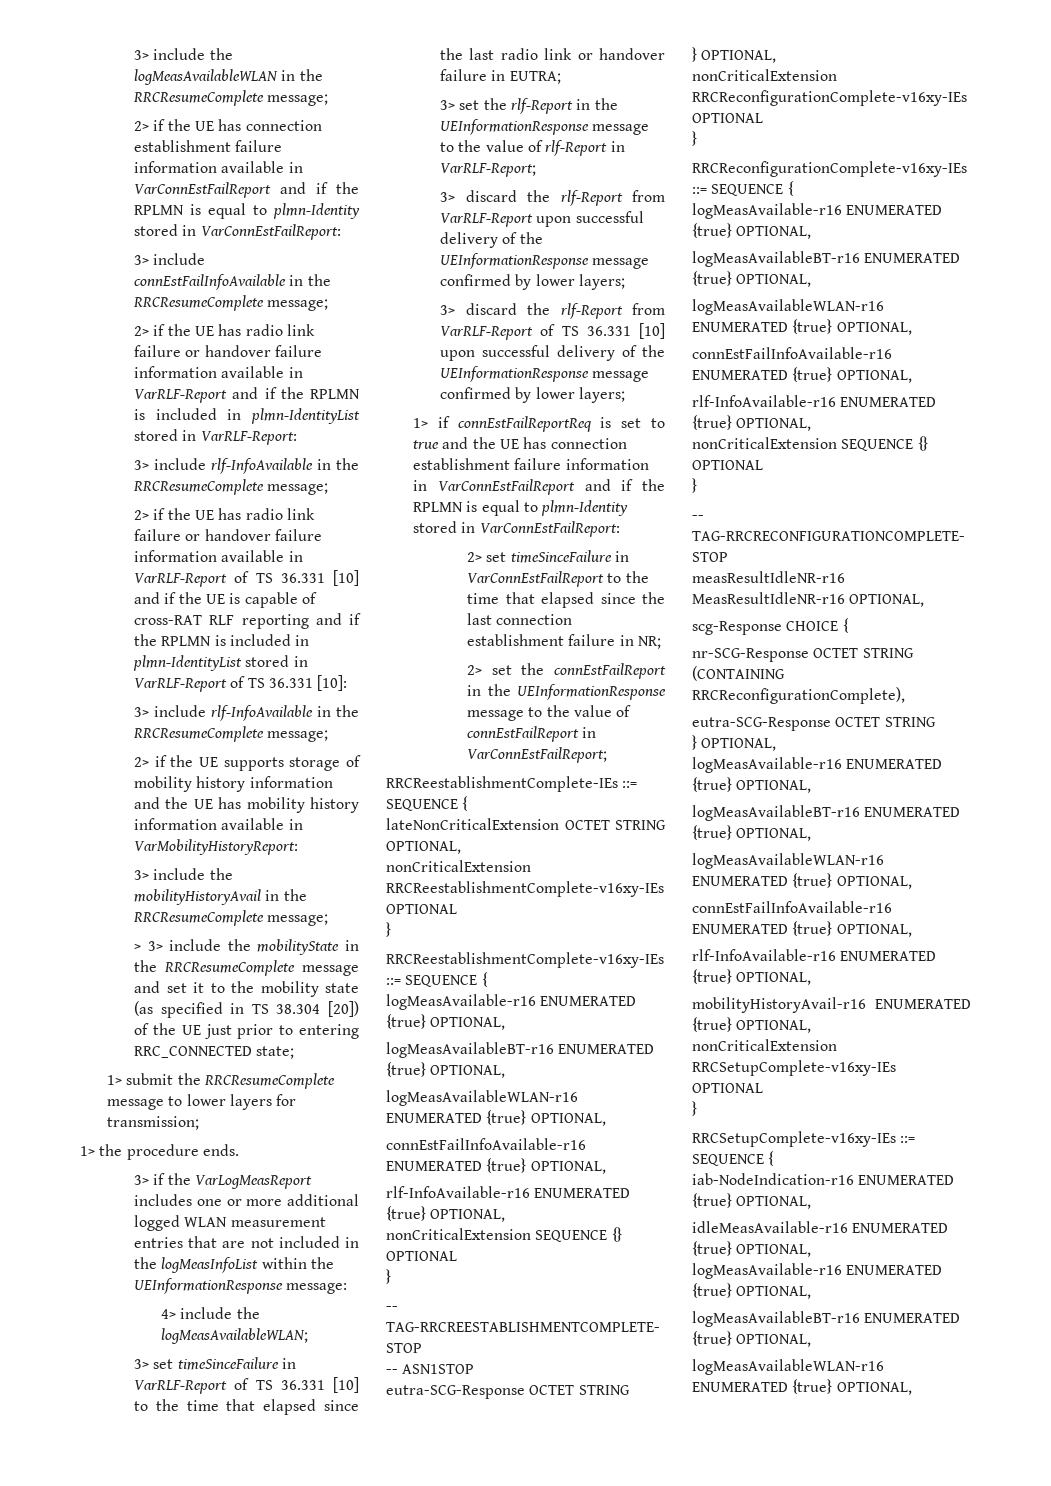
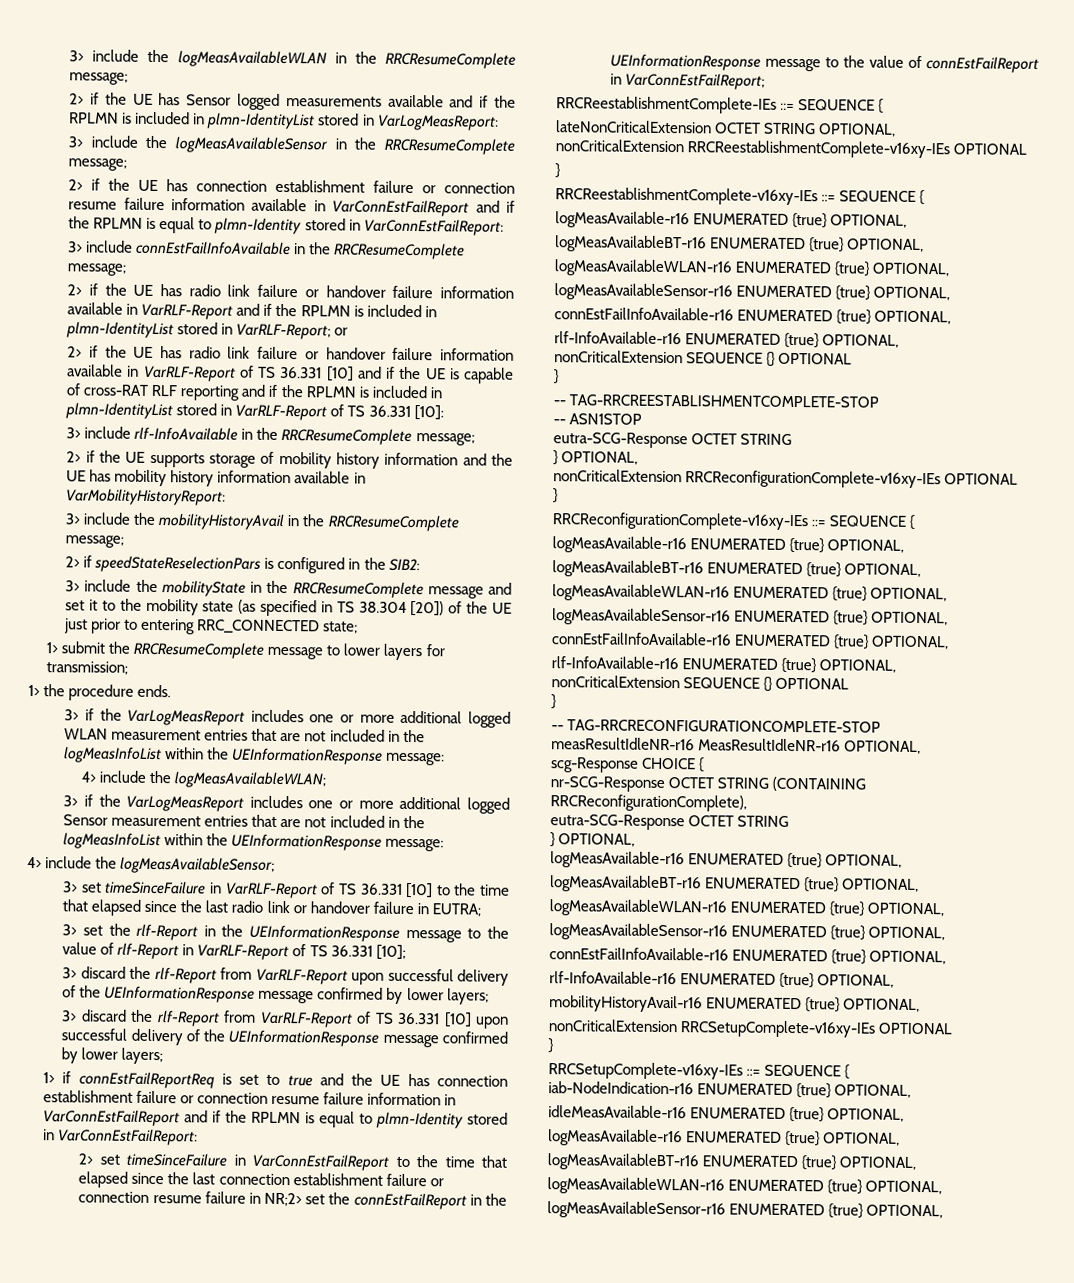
(329, 100) none -> [69,92,517,110] [69,111,499,131] [68,135,515,155] [68,158,128,171] // 2> if the UE has Sensor logged measurements available and if the RPLMN is included in plmn-IdentityList stored in VarLogMeasReport: // 3> include the logMeasAvailableSensor in the RRCResumeComplete message;
(283, 146) none -> [422,182,516,194] [68,197,165,211] or connection resume failure
[200,431,297,445] [134,458,359,474] [133,479,329,495] VarRLF-Report: // 3> include rlf-InfoAvailable in the RRCResumeComplete message; -> [236,323,349,340] VarRLF-Report; or
[134,944,142,951] > -> [65,555,420,574] 2> if speedStateReselectionPars is configured in the SIB2: //
(309, 1336) none -> [63,794,510,814] [63,814,425,829] [63,832,445,852] [27,856,276,874] // 3> if the VarLogMeasReport includes one or more additional logged Sensor measurement entries that are not included in the logMeasInfoList within the UEInformationResponse message: // 4> include the logMeasAvailableSensor;
[440,163,537,177] VarRLF-Report; -> [197,944,406,961] VarRLF-Report of TS 36.331 [10];
(562, 464) none -> [180,1092,365,1105] or connection resume failure
[619,635,661,649] [467,665,483,675] in NR; // 2> -> [429,1178,444,1187] [78,1191,303,1207] or connection resume failure in NR;2>
(606, 1119) none -> [554,283,951,301] // logMeasAvailableSensor-r16 ENUMERATED {true} OPTIONAL,
(912, 328) none -> [552,608,949,626] // logMeasAvailableSensor-r16 ENUMERATED {true} OPTIONAL,
(912, 882) none -> [549,923,946,941] // logMeasAvailableSensor-r16 ENUMERATED {true} OPTIONAL,
(912, 1388) none -> [547,1201,944,1219] // logMeasAvailableSensor-r16 ENUMERATED {true} OPTIONAL,

